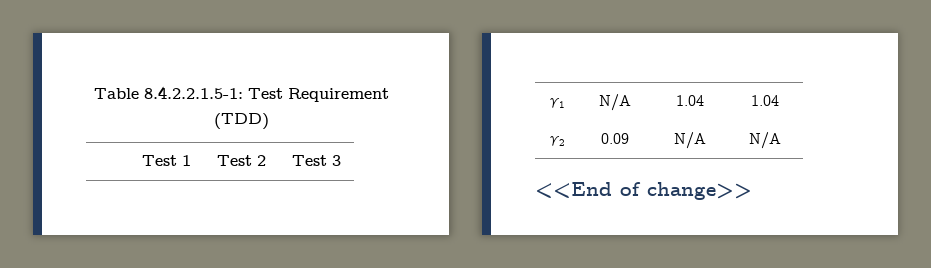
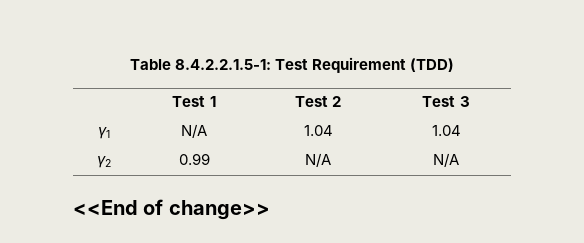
[601,133,629,144] 0.09 -> [178,153,210,165] 0.99

